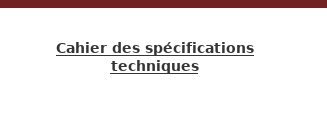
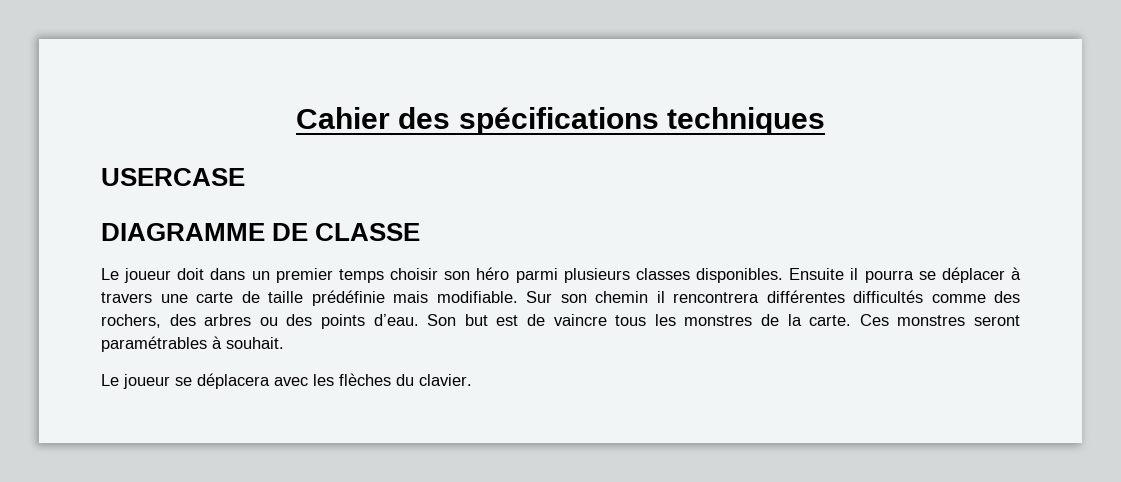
(199, 67) none -> [101,168,245,186] [101,223,421,241] [101,267,1021,283] [101,290,1020,306] [101,314,1021,329] [101,336,284,352] [101,373,472,389] // USERCASE // DIAGRAMME DE CLASSE // Le joueur doit dans un premier temps choisir son héro parmi plusieurs classes disponibles. Ensuite il pourra se déplacer à travers une carte de taille prédéfinie mais modifiable. Sur son chemin il rencontrera différentes difficultés comme des rochers, des arbres ou des points d’eau. Son but est de vaincre tous les monstres de la carte. Ces monstres seront paramétrables à souhait. // Le joueur se déplacera avec les flèches du clavier.

